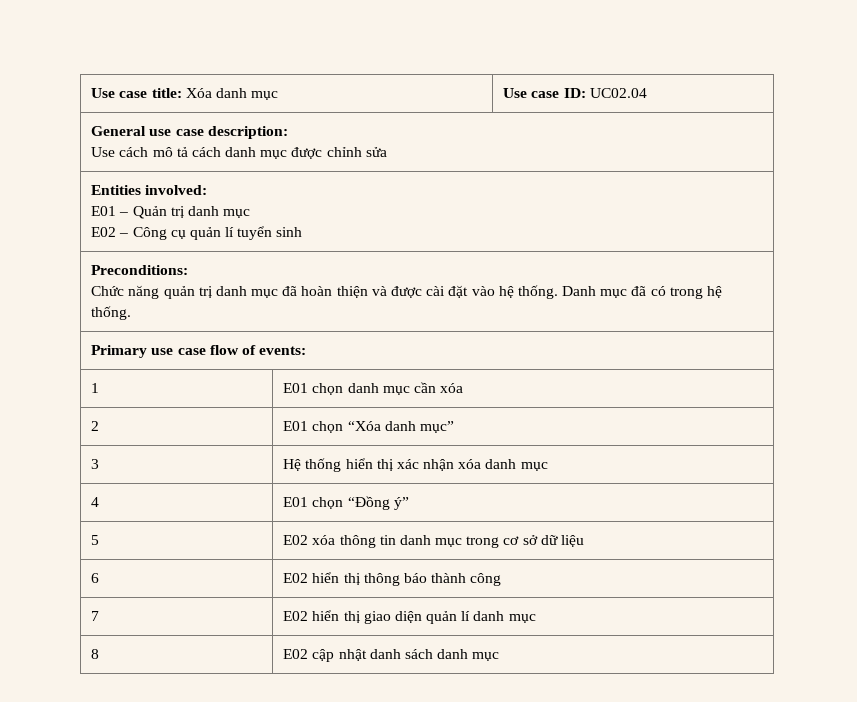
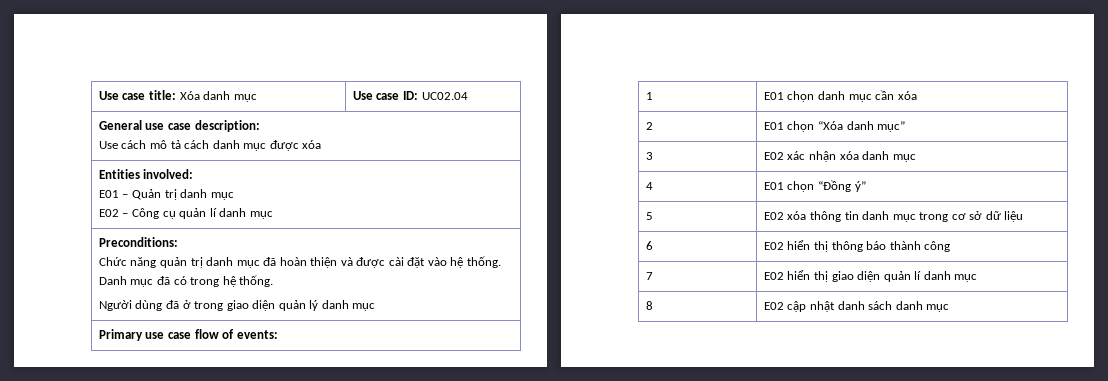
[326,147,387,157] chỉnh sửa -> [302,140,322,149] xóa
[237,226,303,240] tuyển sinh -> [219,208,273,219] danh mục
(132, 313) none -> [98,300,376,311] // Người dùng đã ở trong giao diện quản lý danh mục
[283,458,394,472] Hệ thống hiển thị -> [763,152,784,160] E02

